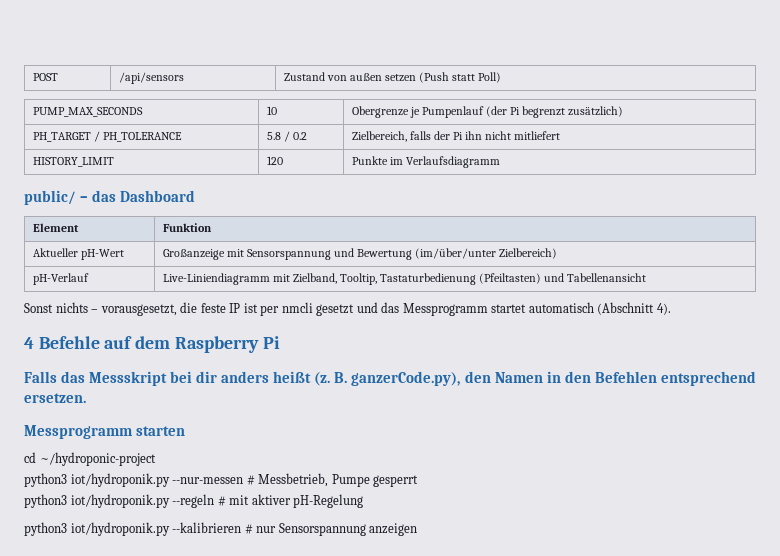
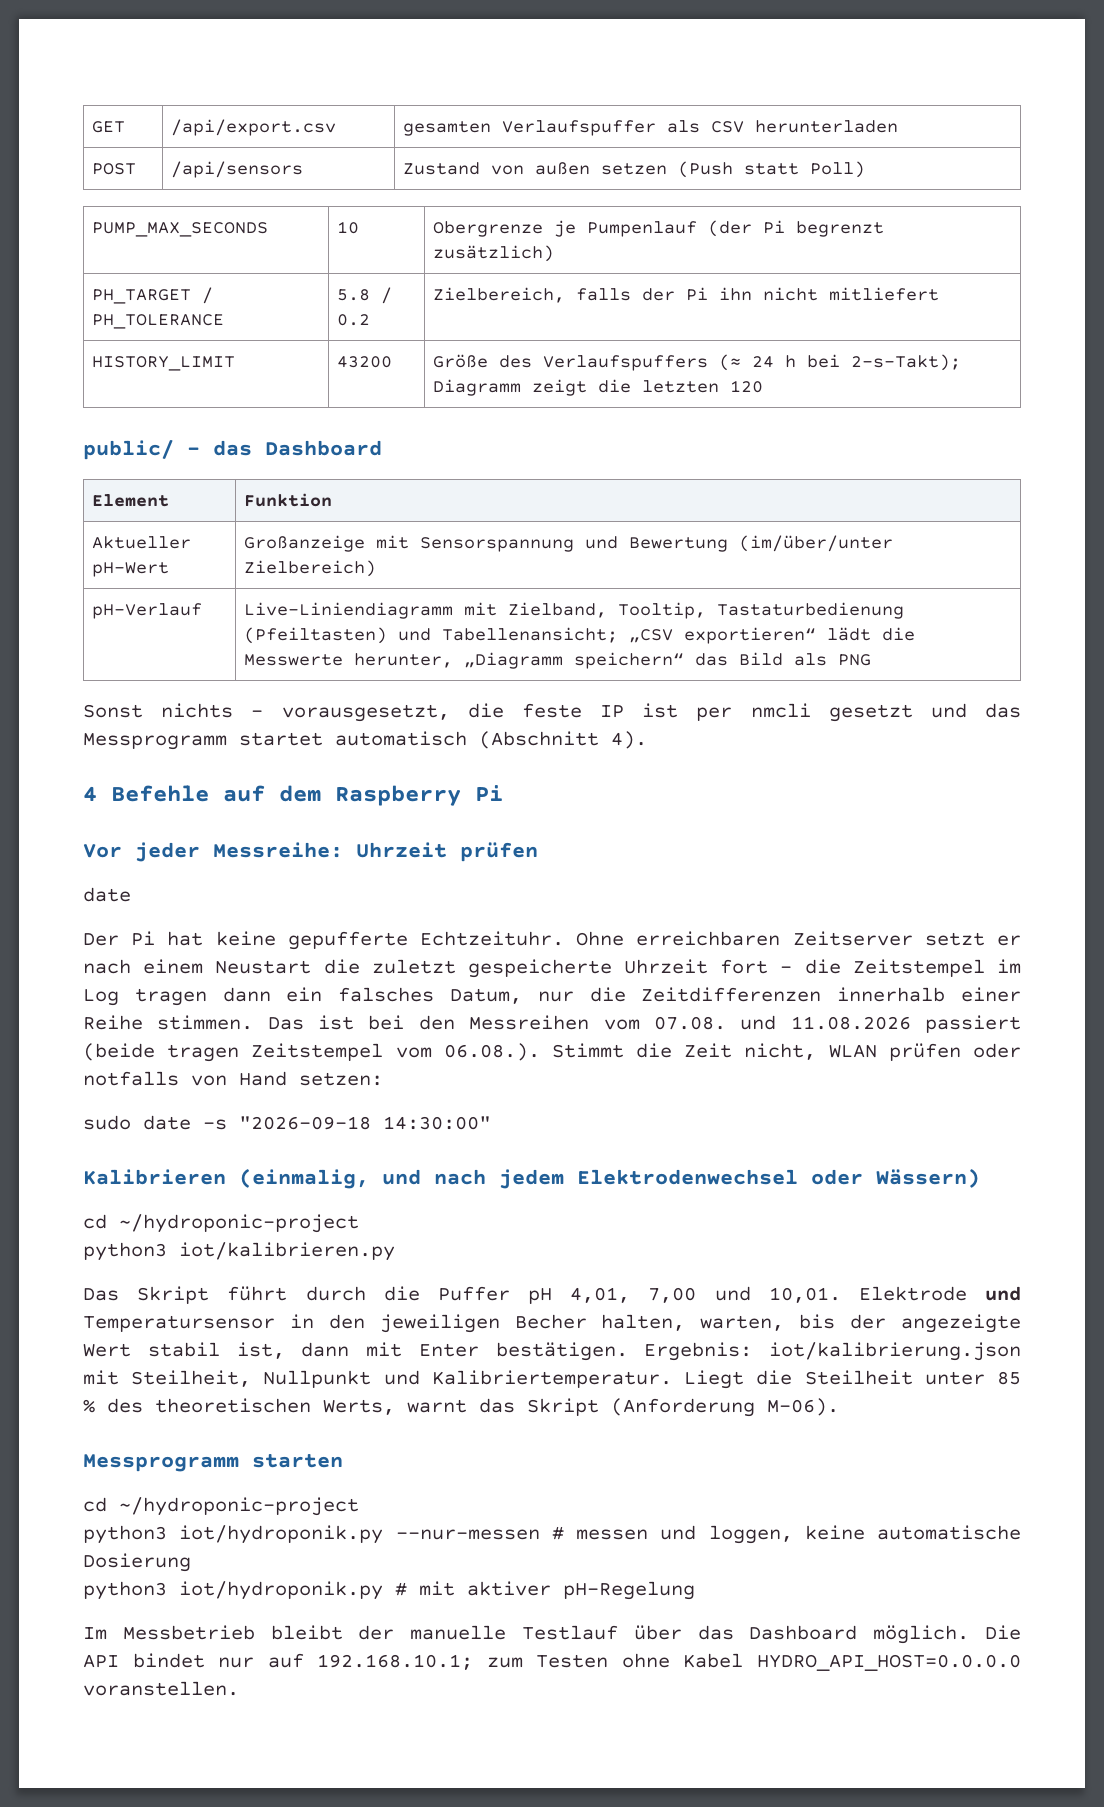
(32, 77) none -> [92,121,126,133] [171,119,337,136] [403,120,899,136] GET | /api/export.csv | gesamten Verlaufspuffer als CSV herunterladen //
[266,156,283,165] [351,156,500,168] 120 | Punkte im Verlaufsdiagramm -> [337,356,393,368] [433,354,962,371] [433,379,764,396] 43200 | Größe des Verlaufspuffers (≈ 24 h bei 2-s-Takt); Diagramm zeigt die letzten 120
[567,273,647,282] Tabellenansicht -> [442,627,916,644] [244,652,872,669] Tabellenansicht; „CSV exportieren“ lädt die Messwerte herunter, „Diagramm speichern“ das Bild als PNG
[24,371,756,386] [24,393,86,403] Falls das Messskript bei dir anders heißt (z. B. ganzerCode.py), den Namen in den Befehlen entsprechend ersetzen. -> [83,842,538,862] [83,887,131,902] [83,931,1022,950] [83,959,1021,978] [83,987,1021,1006] [83,1015,1022,1033] [83,1043,1021,1062] [83,1071,383,1086] [83,1115,491,1130] [83,1168,980,1189] [83,1214,359,1233] [83,1242,395,1261] [83,1286,1021,1304] [83,1314,1022,1333] [83,1342,1021,1361] [83,1370,1021,1389] [83,1398,839,1417] Vor jeder Messreihe: Uhrzeit prüfen // date // Der Pi hat keine gepufferte Echtzeituhr. Ohne erreichbaren Zeitserver setzt er nach einem Neustart die zuletzt gespeicherte Uhrzeit fort – die Zeitstempel im Log tragen dann ein falsches Datum, nur die Zeitdifferenzen innerhalb einer Reihe stimmen. Das ist bei den Messreihen vom 07.08. und 11.08.2026 passiert (beide tragen Zeitstempel vom 06.08.). Stimmt die Zeit nicht, WLAN prüfen oder notfalls von Hand setzen: // sudo date -s "2026-09-18 14:30:00" // Kalibrieren (einmalig, und nach jedem Elektrodenwechsel oder Wässern) // cd ~/hydroponic-project // python3 iot/kalibrieren.py // Das Skript führt durch die Puffer pH 4,01, 7,00 und 10,01. Elektrode und Temperatursensor in den jeweiligen Becher halten, warten, bis der angezeigte Wert stabil ist, dann mit Enter bestätigen. Ergebnis: iot/kalibrierung.json mit Steilheit, Nullpunkt und Kalibriertemperatur. Liegt die Steilheit unter 85 % des theoretischen Werts, warnt das Skript (Anforderung M-06).
[258,473,419,487] [24,494,215,508] Messbetrieb, Pumpe gesperrt // python3 iot/hydroponik.py --regeln -> [576,1525,1021,1544] [83,1553,191,1572] [83,1581,383,1600] messen und loggen, keine automatische Dosierung // python3 iot/hydroponik.py
[24,522,418,536] python3 iot/hydroponik.py --kalibrieren # nur Sensorspannung anzeigen -> [83,1625,1021,1644] [83,1653,1021,1671] [83,1681,239,1696] Im Messbetrieb bleibt der manuelle Testlauf über das Dashboard möglich. Die API bindet nur auf 192.168.10.1; zum Testen ohne Kabel HYDRO_API_HOST=0.0.0.0 voranstellen.

